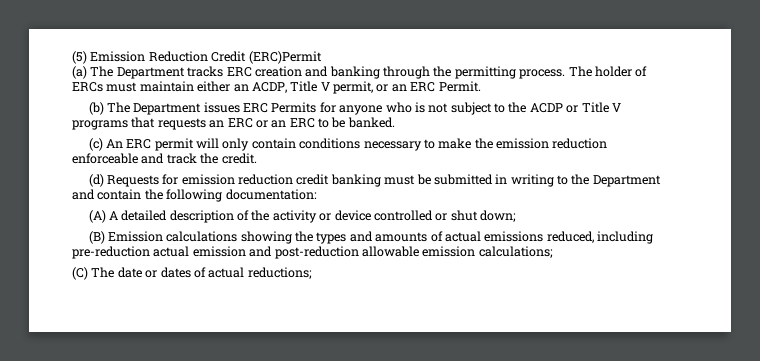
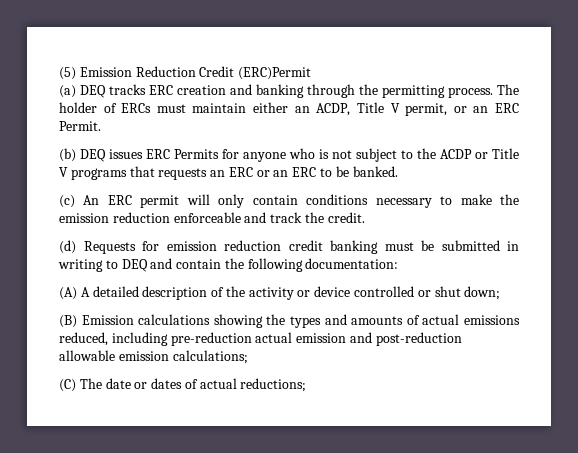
[90,66,185,79] The Department -> [80,85,106,98] DEQ
[106,102,202,115] The Department -> [80,149,106,162] DEQ
[571,174,661,187] the Department -> [121,259,148,272] DEQ

